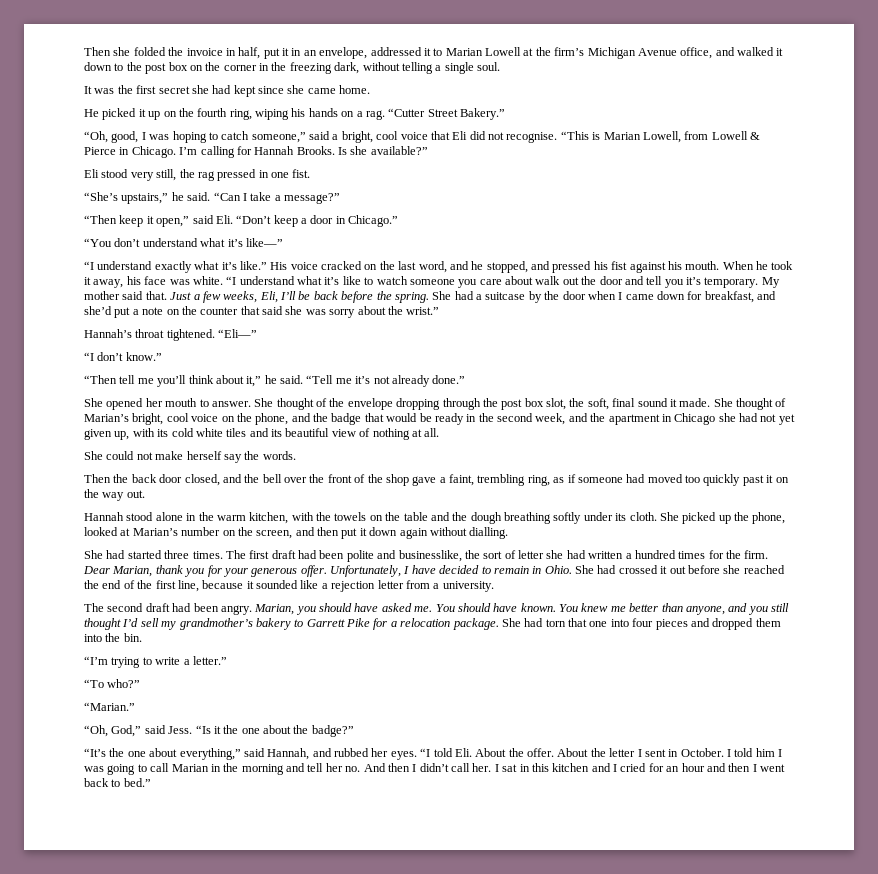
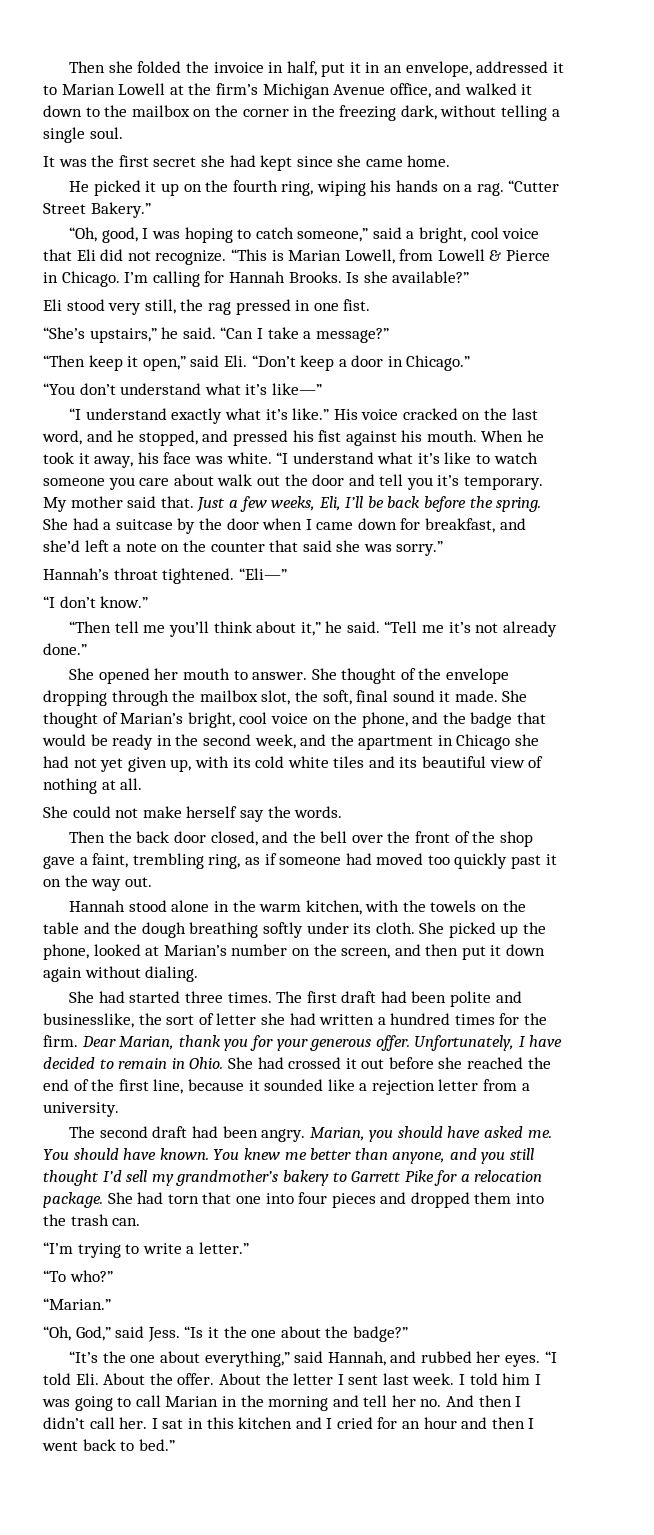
[145,62,188,74] post box -> [131,105,190,117] mailbox
[506,132,558,143] recognise. -> [155,250,227,265] recognize.
[114,307,131,318] put -> [84,540,109,552] left
[329,306,440,318] sorry about the wrist.” -> [396,541,444,556] sorry.”
[501,398,544,410] post box -> [199,690,258,702] mailbox
[469,527,509,539] dialling. -> [145,966,199,982] dialing.
[123,633,142,642] bin. -> [70,1214,141,1226] trash can.
[668,748,724,757] in October. -> [382,1373,455,1385] last week.

